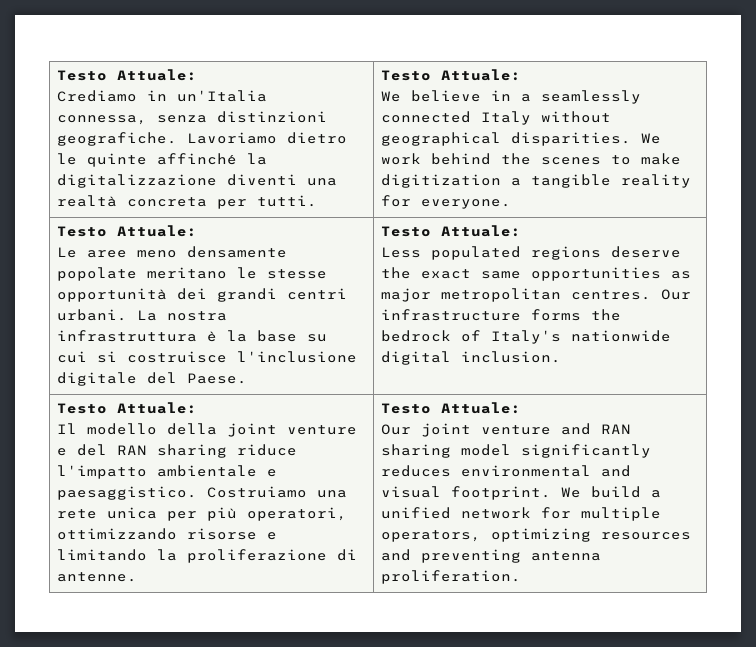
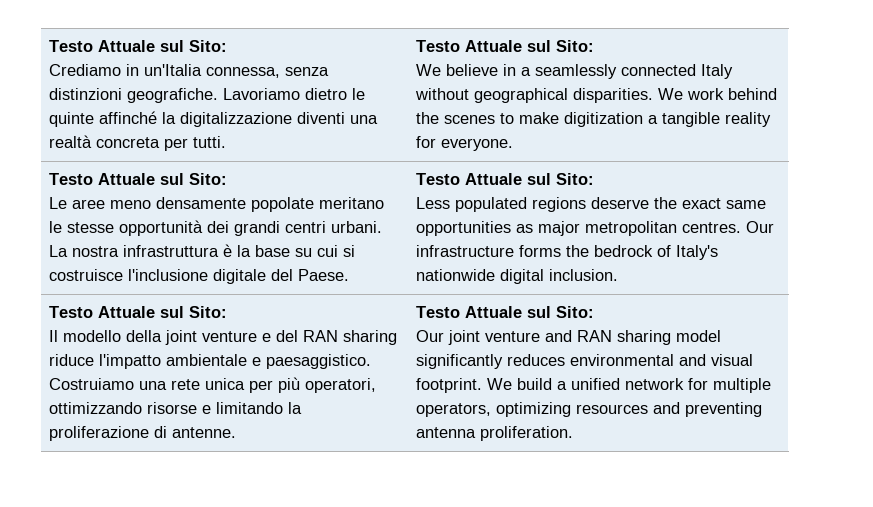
[56,69,197,81] Testo Attuale: -> [48,40,227,52] Testo Attuale sul Sito:
[440,69,521,81] Attuale: -> [464,40,594,52] Attuale sul Sito:
[116,225,197,237] Attuale: -> [97,173,227,185] Attuale sul Sito:
[440,225,521,237] Attuale: -> [464,173,594,185] Attuale sul Sito:
[116,402,197,414] Attuale: -> [97,306,227,318] Attuale sul Sito:
[440,402,521,414] Attuale: -> [464,306,594,318] Attuale sul Sito:

